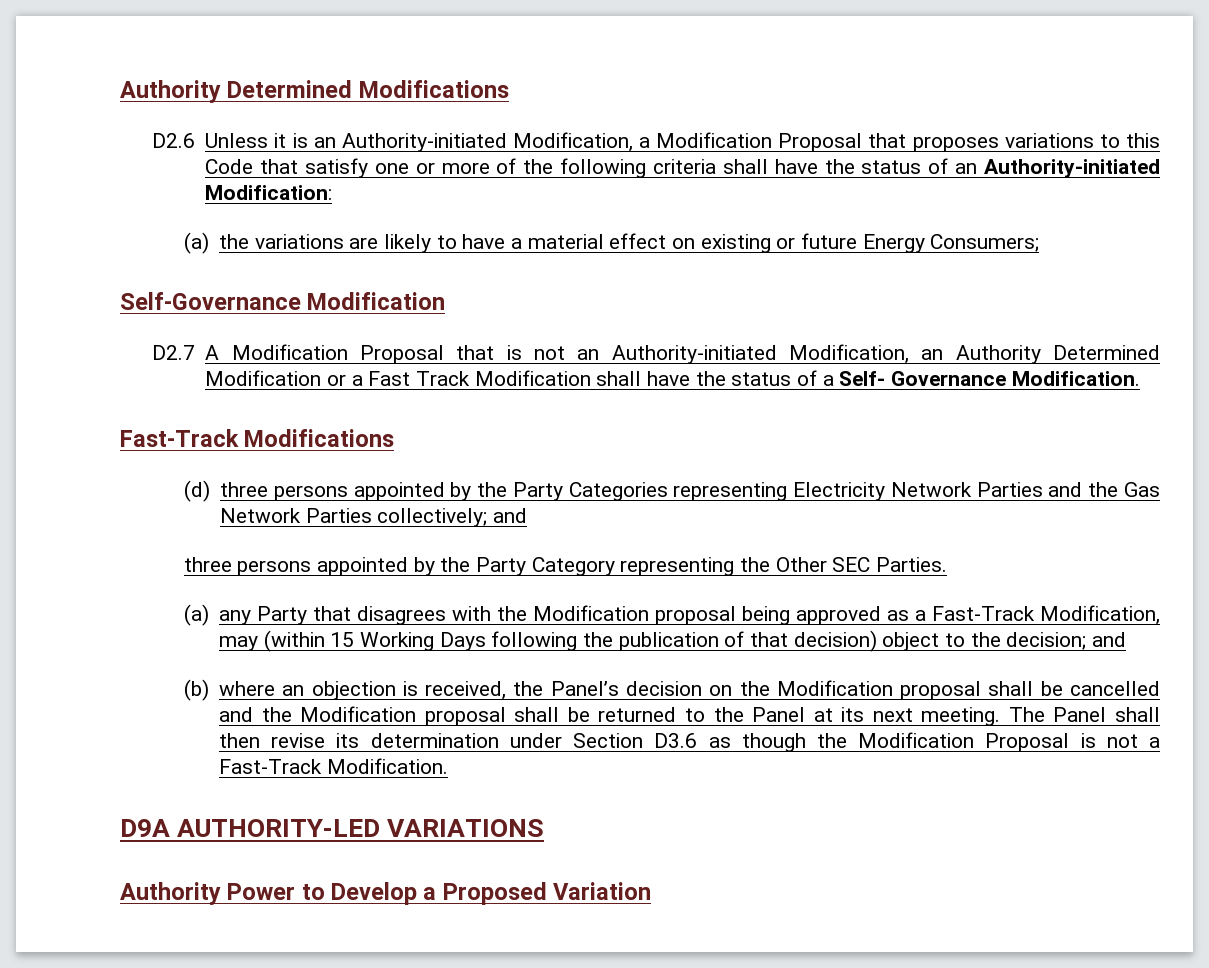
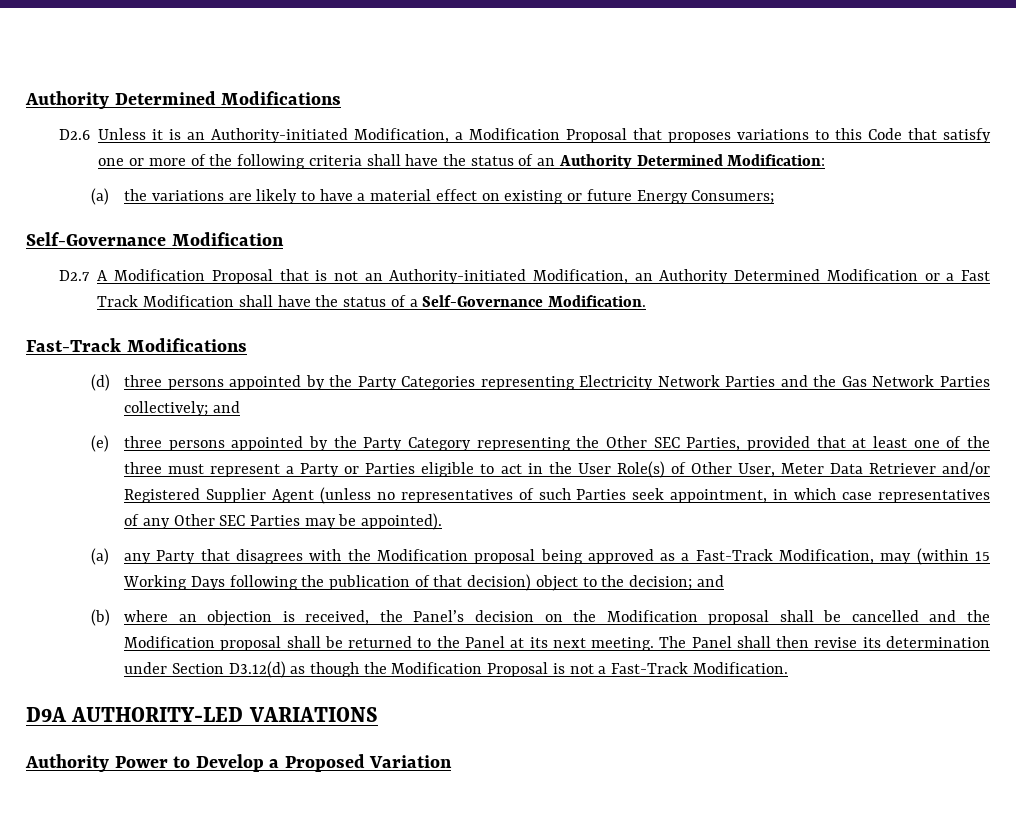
[984,159,1160,178] Authority-initiated -> [558,154,723,169] Authority Determined
[839,371,1006,386] Self- Governance -> [422,295,544,307] Self-Governance
(528, 515) none -> [91,435,110,452] (e)
[875,557,947,572] Parties. -> [686,436,990,451] [124,461,990,478] [124,487,990,504] [124,513,443,530] Parties, provided that at least one of the three must represent a Party or Parties eligible to act in the User Role(s) of Other User, Meter Data Retriever and/or Registered Supplier Agent (unless no representatives of such Parties seek appointment, in which case representatives of any Other SEC Parties may be appointed).
[654,733,698,748] D3.6 -> [228,661,286,678] D3.12(d)

